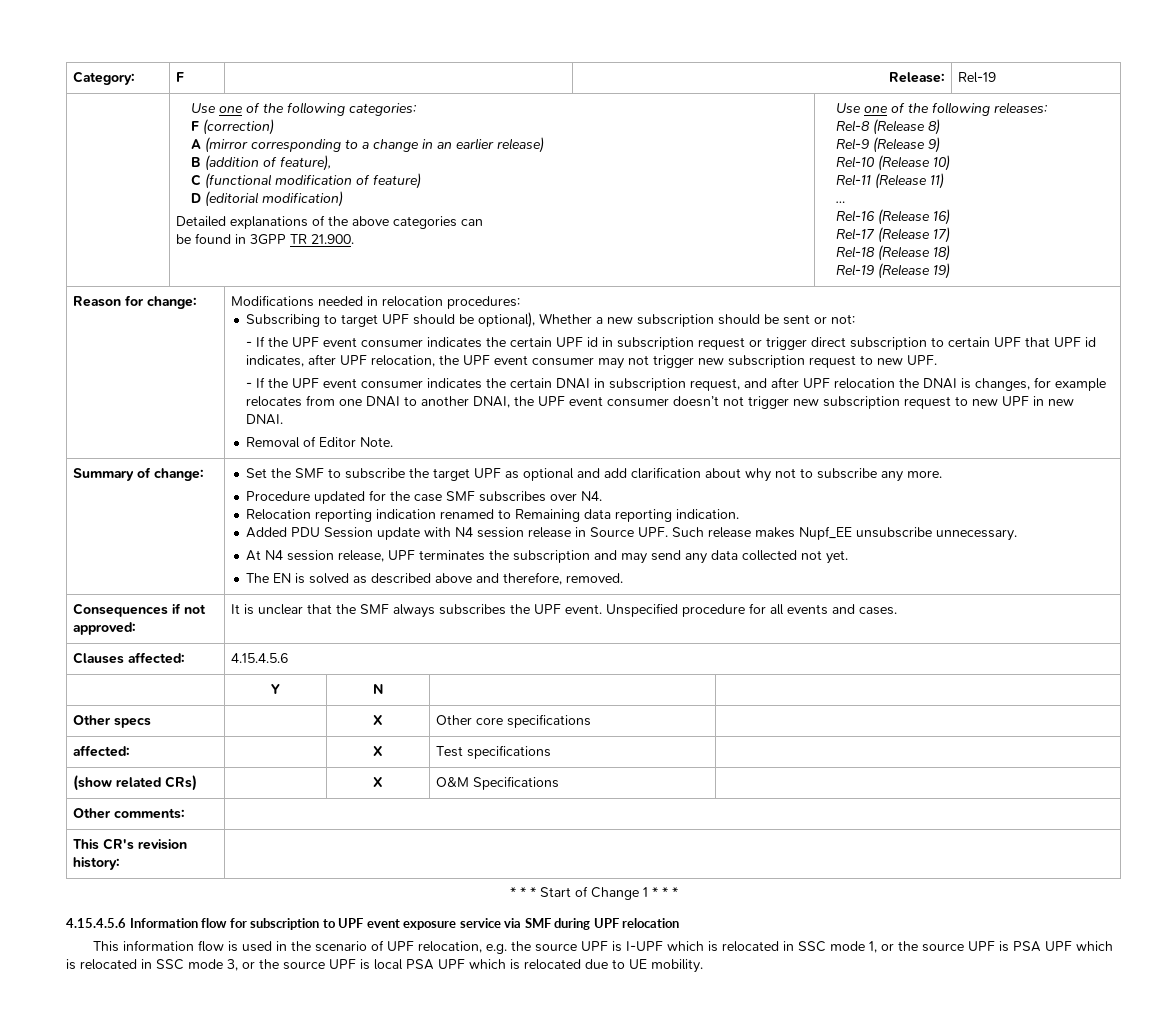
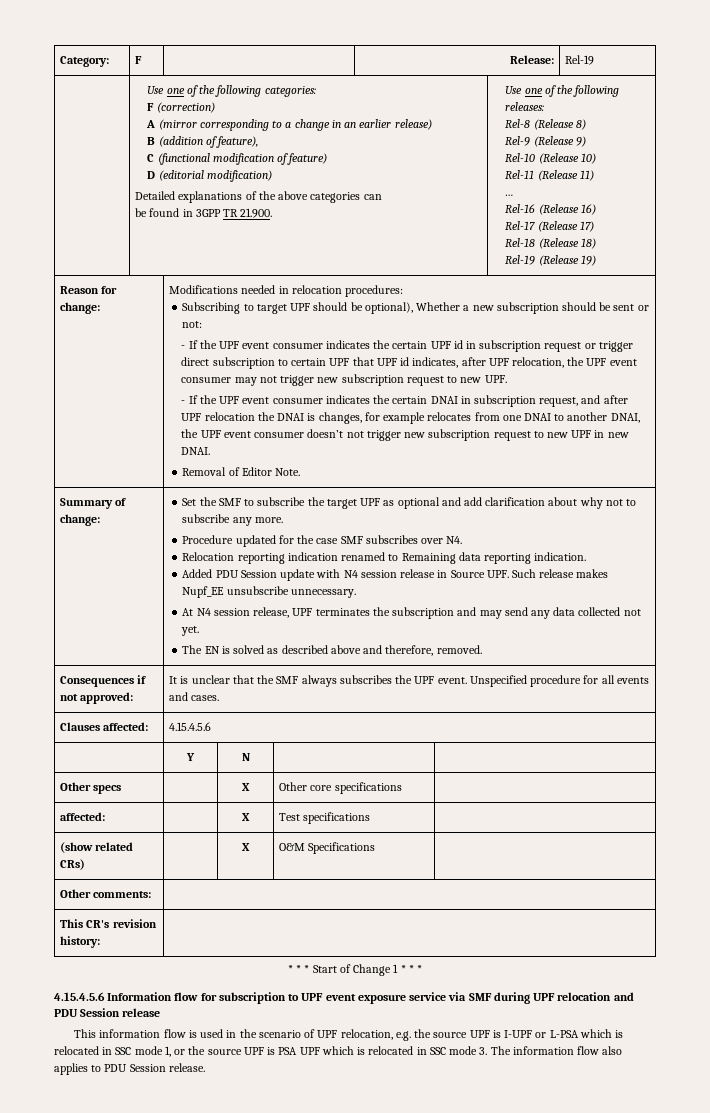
(680, 923) none -> [613,992,634,1001] [54,1008,161,1017] and PDU Session release
(663, 946) none -> [535,1030,579,1038] or L-PSA
[227,959,703,973] 3, or the source UPF is local PSA UPF which is relocated due to UE mobility. -> [479,1046,623,1055] [54,1063,205,1075] 3. The information flow also applies to PDU Session release.

